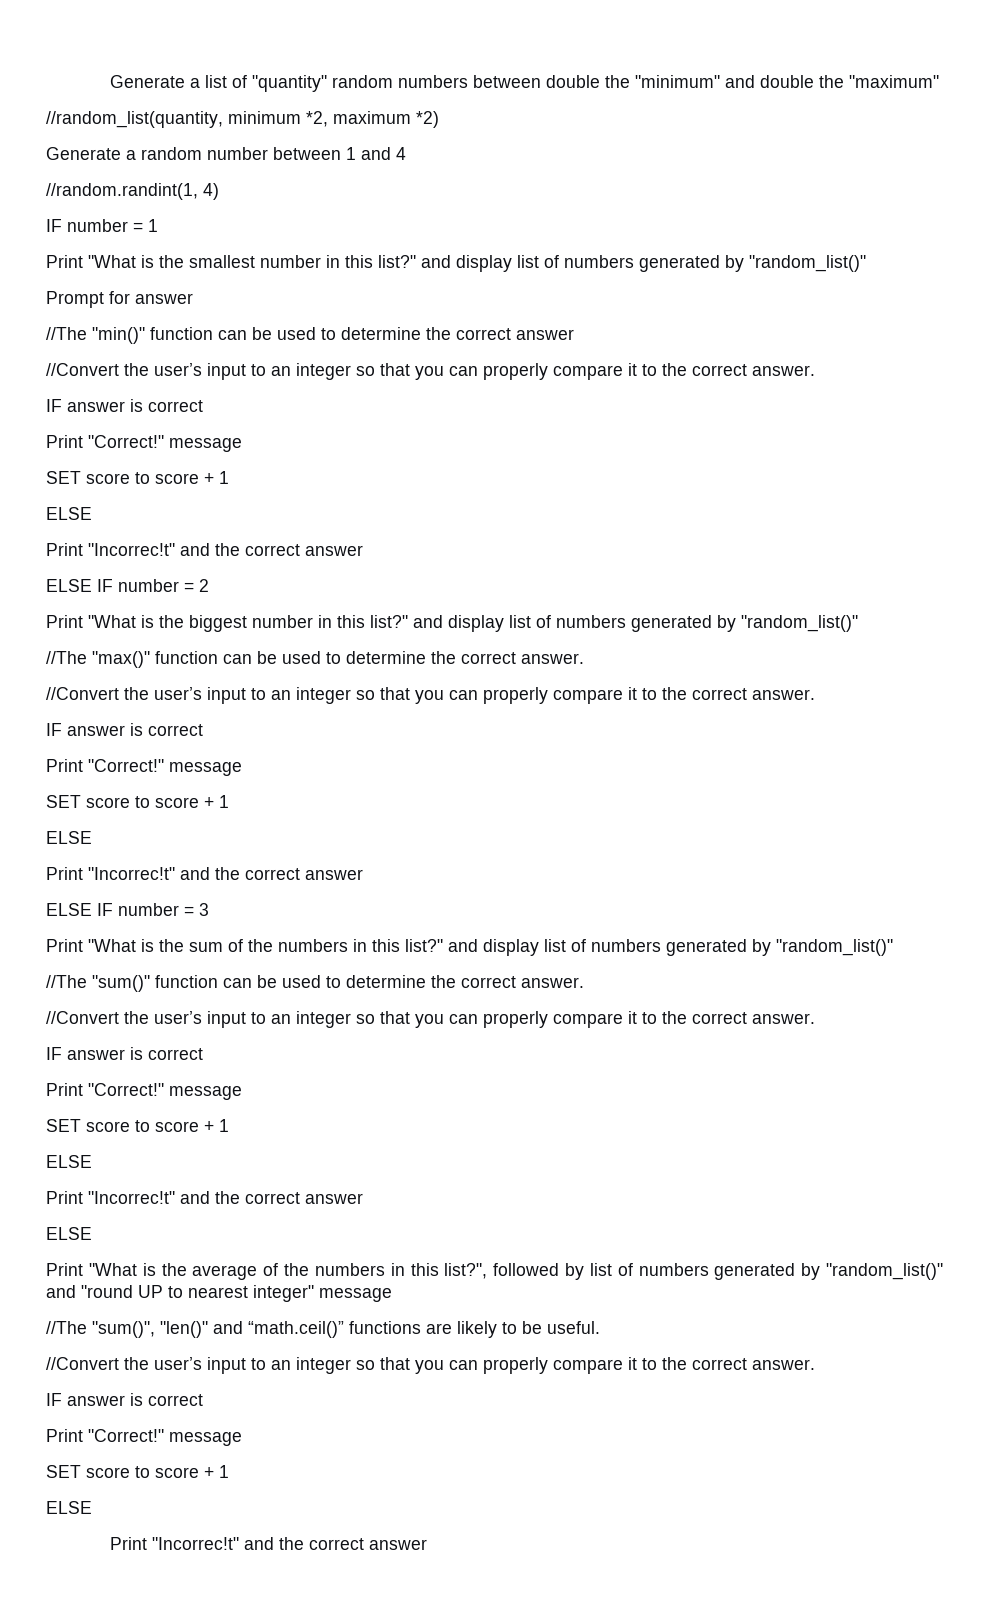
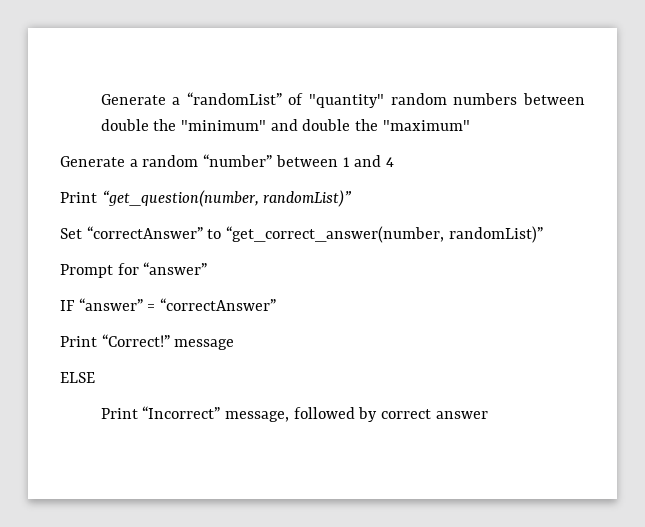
[110,75,228,88] Generate a list -> [100,92,282,105] Generate a “randomList”
[46,111,439,128] // //random_list(quantity, minimum *2, maximum *2) -> (470, 125) none
[207,147,268,160] number -> [203,154,273,167] “number”
[46,183,219,200] [46,219,158,232] [46,255,866,272] [46,291,193,308] [46,327,574,344] [46,363,815,380] [46,399,203,412] [46,435,242,452] [46,471,229,484] [46,507,92,520] [46,543,363,556] [46,579,209,592] [46,615,858,632] [46,651,584,668] [46,687,815,704] [46,723,203,736] [46,759,242,776] [46,795,229,808] [46,831,92,844] [46,867,363,880] [46,903,209,916] [46,939,893,956] [46,975,584,992] [46,1011,815,1028] [46,1047,203,1060] [46,1083,242,1100] [46,1119,229,1132] [46,1155,92,1168] [46,1191,363,1204] [46,1227,92,1240] [46,1263,944,1280] [46,1285,392,1302] [46,1321,600,1338] [46,1357,815,1374] [46,1393,203,1406] [46,1429,242,1446] [46,1465,229,1478] [46,1501,92,1514] [110,1537,305,1550] //random.randint(1, 4) // IF number = 1 // Print "What is the smallest number in this list?" and display list of numbers generated by "random_list()" // Prompt for answer // //The "min()" function can be used to determine the correct answer // //Convert the user’s input to an integer so that you can properly compare it to the correct answer. // IF answer is correct // Print "Correct!" message // SET score to score + 1 // ELSE // Print "Incorrec!t" and the correct answer // ELSE IF number = 2 // Print "What is the biggest number in this list?" and display list of numbers generated by "random_list()" // //The "max()" function can be used to determine the correct answer. // //Convert the user’s input to an integer so that you can properly compare it to the correct answer. // IF answer is correct // Print "Correct!" message // SET score to score + 1 // ELSE // Print "Incorrec!t" and the correct answer // ELSE IF number = 3 // Print "What is the sum of the numbers in this list?" and display list of numbers generated by "random_list()" // //The "sum()" function can be used to determine the correct answer. // //Convert the user’s input to an integer so that you can properly compare it to the correct answer. // IF answer is correct // Print "Correct!" message // SET score to score + 1 // ELSE // Print "Incorrec!t" and the correct answer // ELSE // Print "What is the average of the numbers in this list?", followed by list of numbers generated by "random_list()" and "round UP to nearest integer" message // //The "sum()", "len()" and “math.ceil()” functions are likely to be useful. // //Convert the user’s input to an integer so that you can properly compare it to the correct answer. // IF answer is correct // Print "Correct!" message // SET score to score + 1 // ELSE // Print "Incorrec!t" and the -> [60,190,353,207] [60,226,543,243] [60,262,208,278] [60,298,277,311] [60,334,235,350] [60,372,95,383] [100,406,378,422] Print “get_question(number, randomList)” // Set “correctAnswer” to “get_correct_answer(number, randomList)” // Prompt for “answer” // IF “answer” = “correctAnswer” // Print “Correct!” message // ELSE // Print “Incorrect” message, followed by

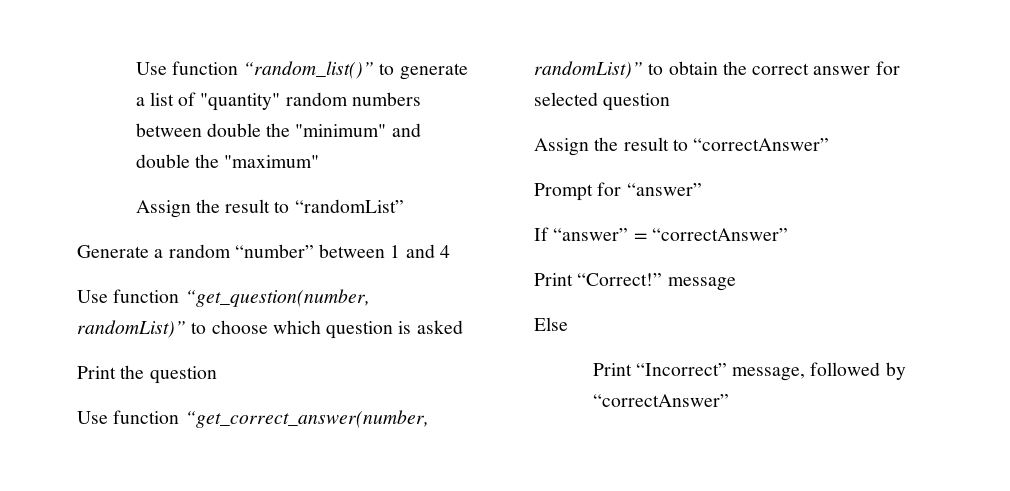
[100,92,282,105] Generate a “randomList” -> [135,61,468,80] [135,92,174,106] Use function “random_list()” to generate a list
(470, 125) none -> [135,199,404,218] // Assign the result to “randomList”
[60,192,97,203] Print -> [77,289,180,303] Use function
[60,226,543,243] // Set “correctAnswer” to “get_correct_answer(number, randomList)” -> [191,320,463,339] [77,365,217,384] [77,410,429,428] [534,61,900,79] [534,92,671,111] [534,137,830,156] to choose which question is asked // Print the question // Use function “get_correct_answer(number, randomList)” to obtain the correct answer for selected question // Assign the result to “correctAnswer”
[60,300,75,311] IF -> [534,227,549,241] If
[60,372,95,383] ELSE -> [534,317,568,331] Else
[381,409,488,419] correct answer -> [592,394,729,407] “correctAnswer”

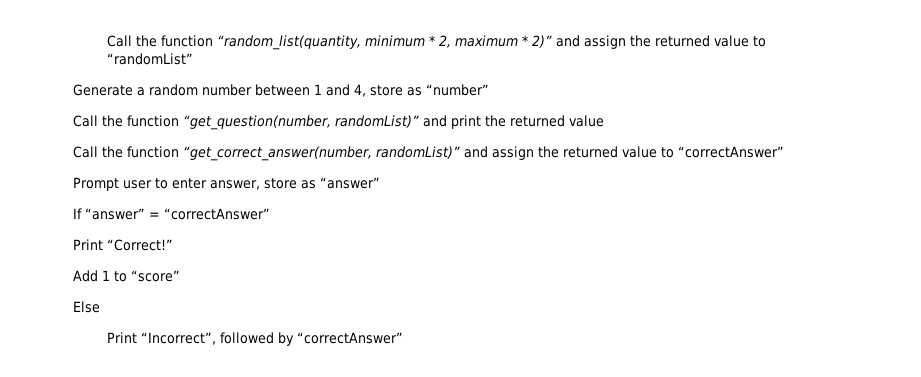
[135,61,468,80] [135,92,422,111] [135,123,421,137] [135,154,320,168] [135,199,271,218] Use function “random_list()” to generate a list of "quantity" random numbers between double the "minimum" and double the "maximum" // Assign the result -> [106,35,749,50] Call the function “random_list(quantity, minimum * 2, maximum * 2)” and assign the returned value
[234,244,314,258] “number” -> [202,84,252,96] number
[439,245,450,258] [77,289,370,307] [77,320,463,339] [77,365,217,384] [77,410,429,428] [534,61,900,79] [534,92,671,111] [534,137,830,156] [534,182,622,201] 4 // Use function “get_question(number, randomList)” to choose which question is asked // Print the question // Use function “get_correct_answer(number, randomList)” to obtain the correct answer for selected question // Assign the result to “correctAnswer” // Prompt for -> [354,84,489,97] [73,115,604,130] [73,146,784,161] [73,177,316,191] 4, store as “number” // Call the function “get_question(number, randomList)” and print the returned value // Call the function “get_correct_answer(number, randomList)” and assign the returned value to “correctAnswer” // Prompt user to enter answer, store as
[667,277,736,291] message -> [73,270,180,282] // Add 1 to “score”
[635,363,806,381] “Incorrect” message, -> [140,332,216,345] “Incorrect”,

